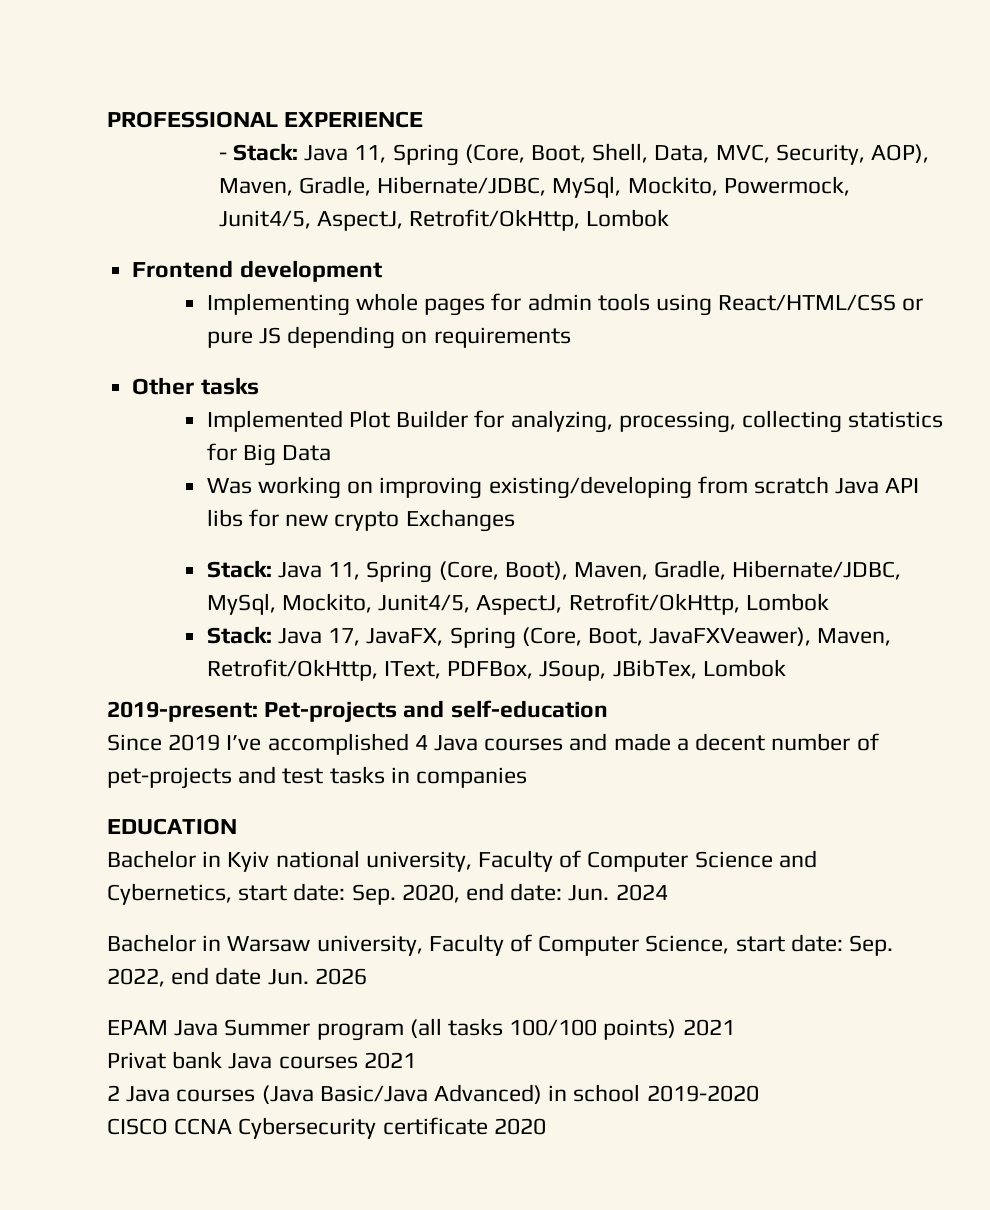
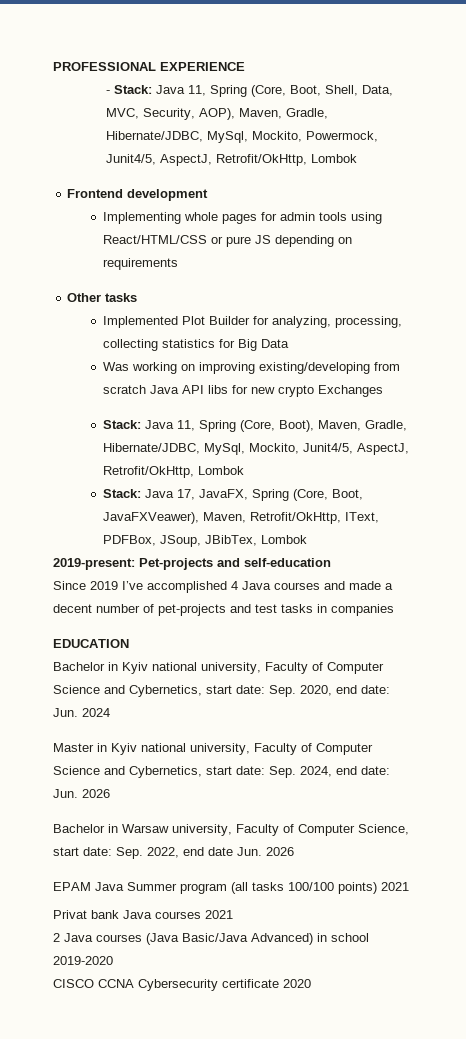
(668, 892) none -> [53,743,373,755] [53,766,390,778] [53,789,110,798] // Master in Kyiv national university, Faculty of Computer Science and Cybernetics, start date: Sep. 2024, end date: Jun. 2026

